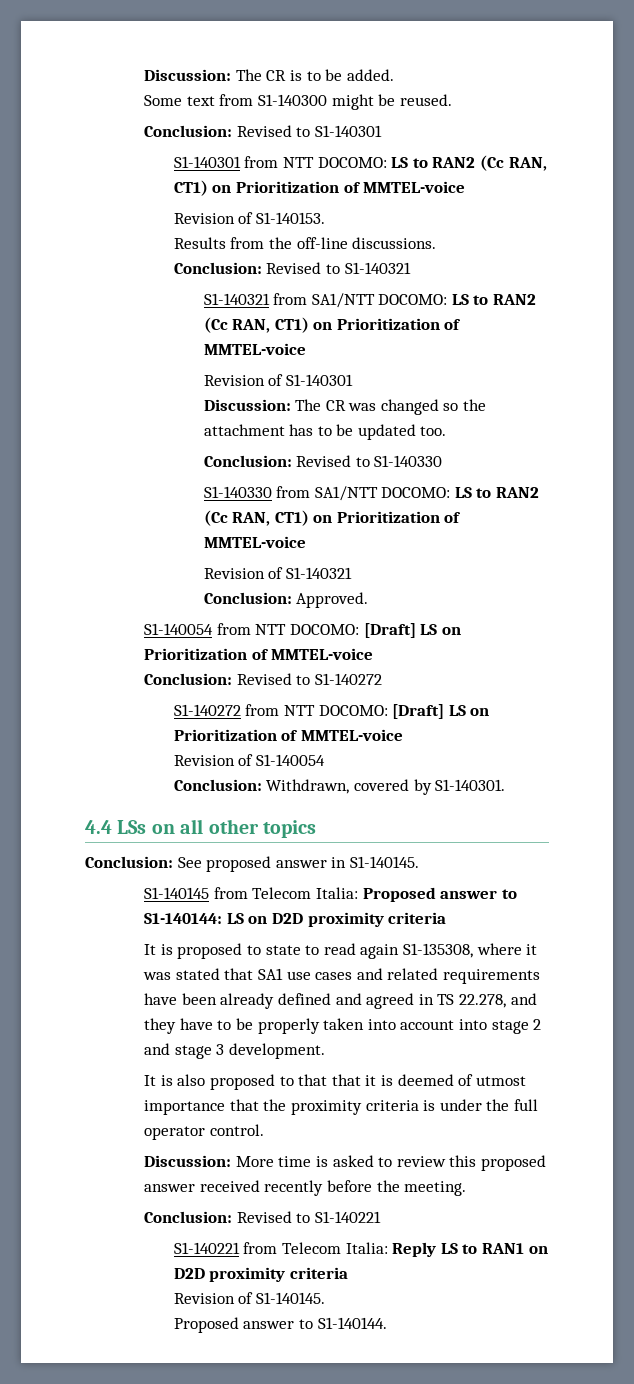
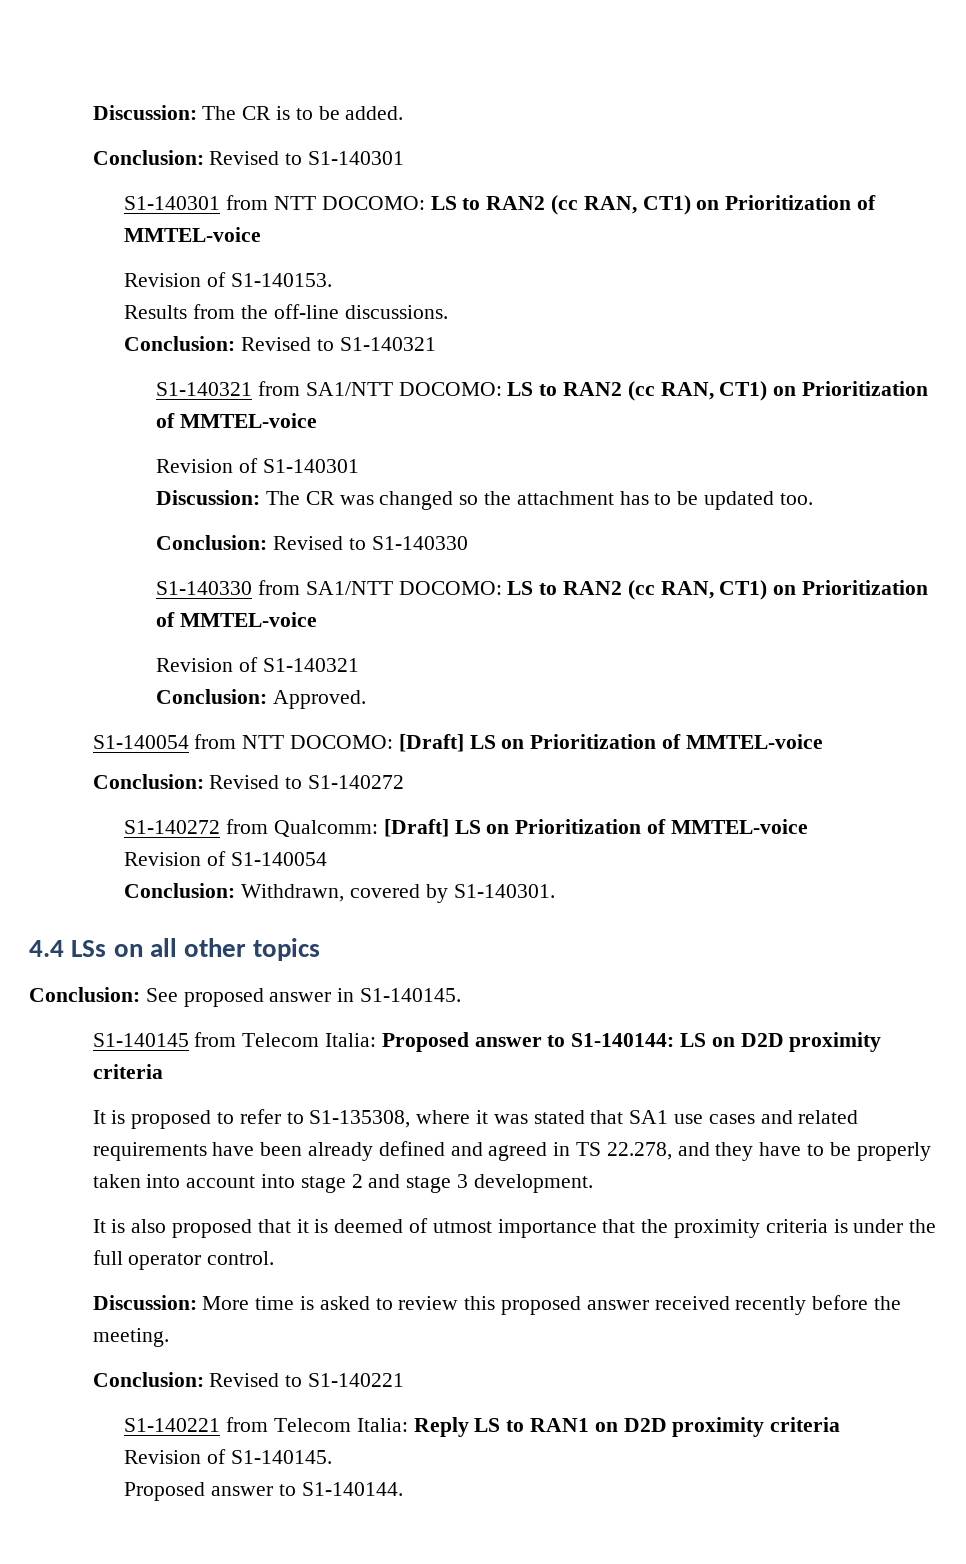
[144,94,452,110] // Some text from S1-140300 might be reused. -> (404, 113) none
[480,155,505,171] (Cc -> [551,195,579,215] (cc
[203,317,228,333] (Cc -> [627,381,655,401] (cc
[203,510,228,526] (Cc -> [627,580,655,600] (cc
[284,705,388,716] NTT DOCOMO: -> [273,820,378,837] Qualcomm:
[265,943,400,959] state to read again -> [239,1109,304,1124] refer to
[279,1074,328,1086] to that -> (253, 1228) none

